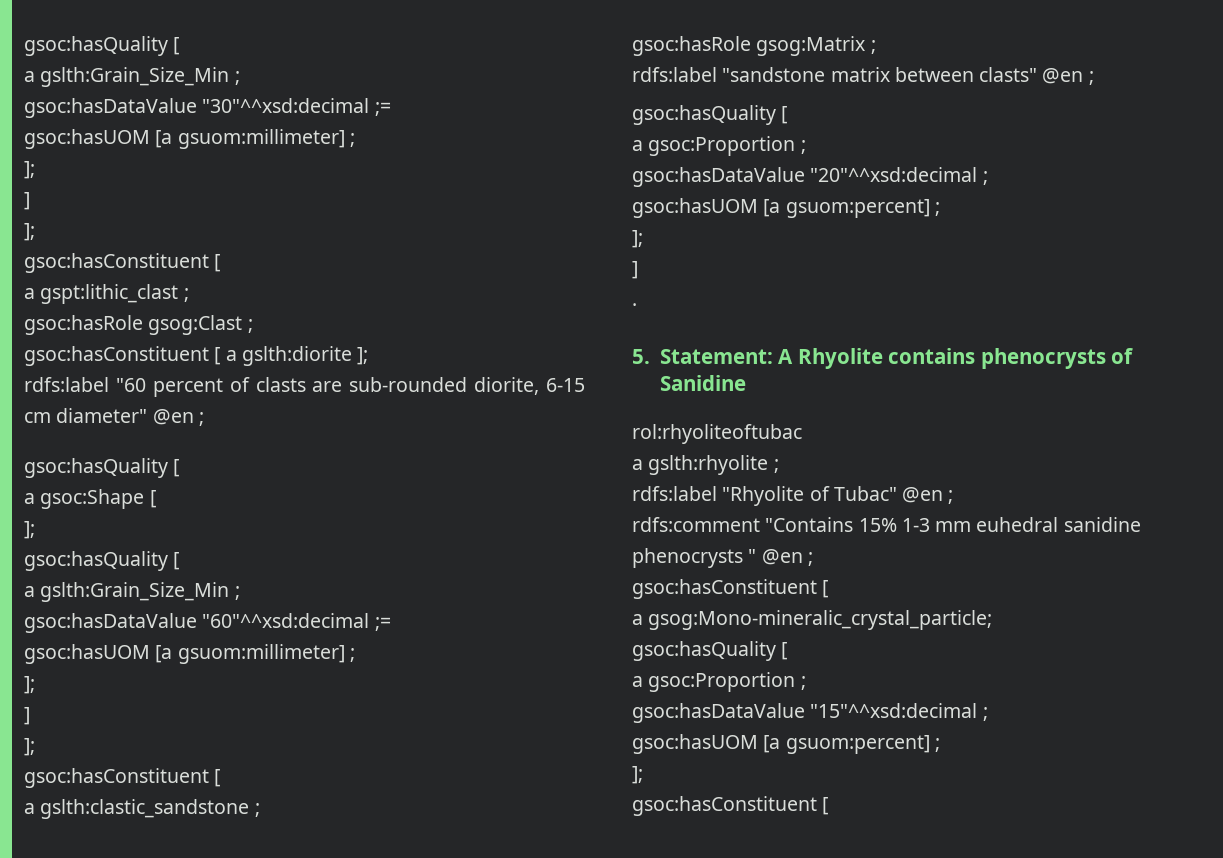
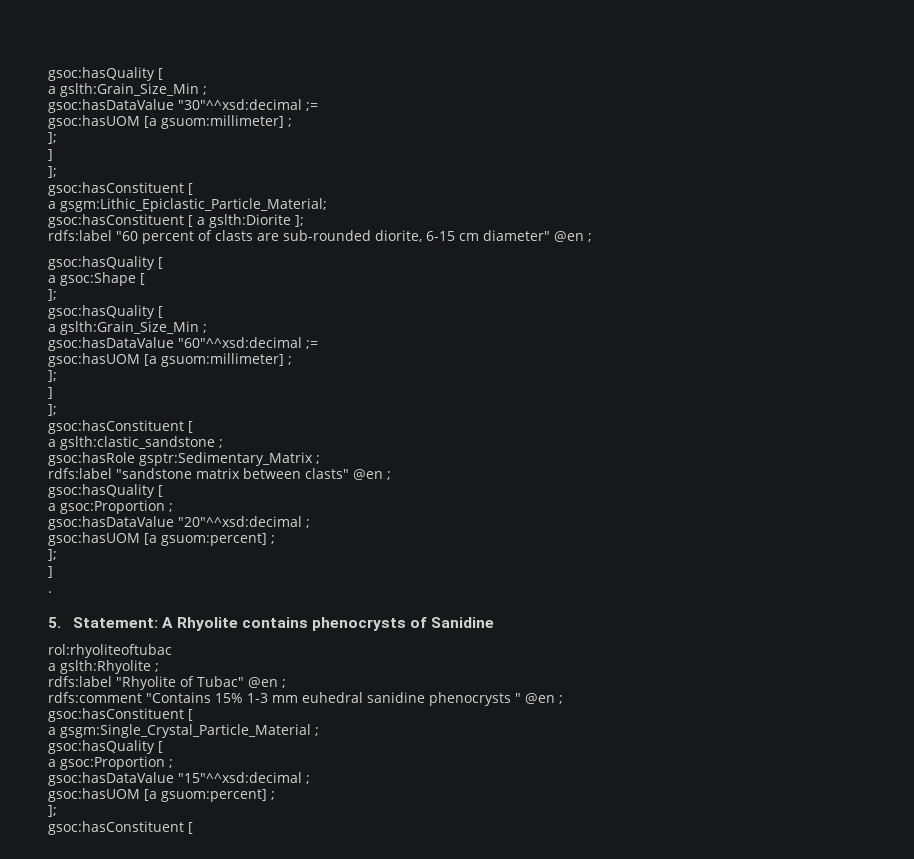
[40,284,189,304] [24,315,253,335] gspt:lithic_clast ; // gsoc:hasRole gsog:Clast ; -> [60,198,327,212] gsgm:Lithic_Epiclastic_Particle_Material;
[241,346,352,366] gslth:diorite -> [209,214,291,228] gslth:Diorite
[756,36,866,56] gsog:Matrix -> [139,452,313,466] gsptr:Sedimentary_Matrix
[648,455,769,475] gslth:rhyolite -> [60,660,151,674] gslth:Rhyolite
[648,610,993,630] gsog:Mono-mineralic_crystal_particle; -> [60,724,319,738] gsgm:Single_Crystal_Particle_Material ;

